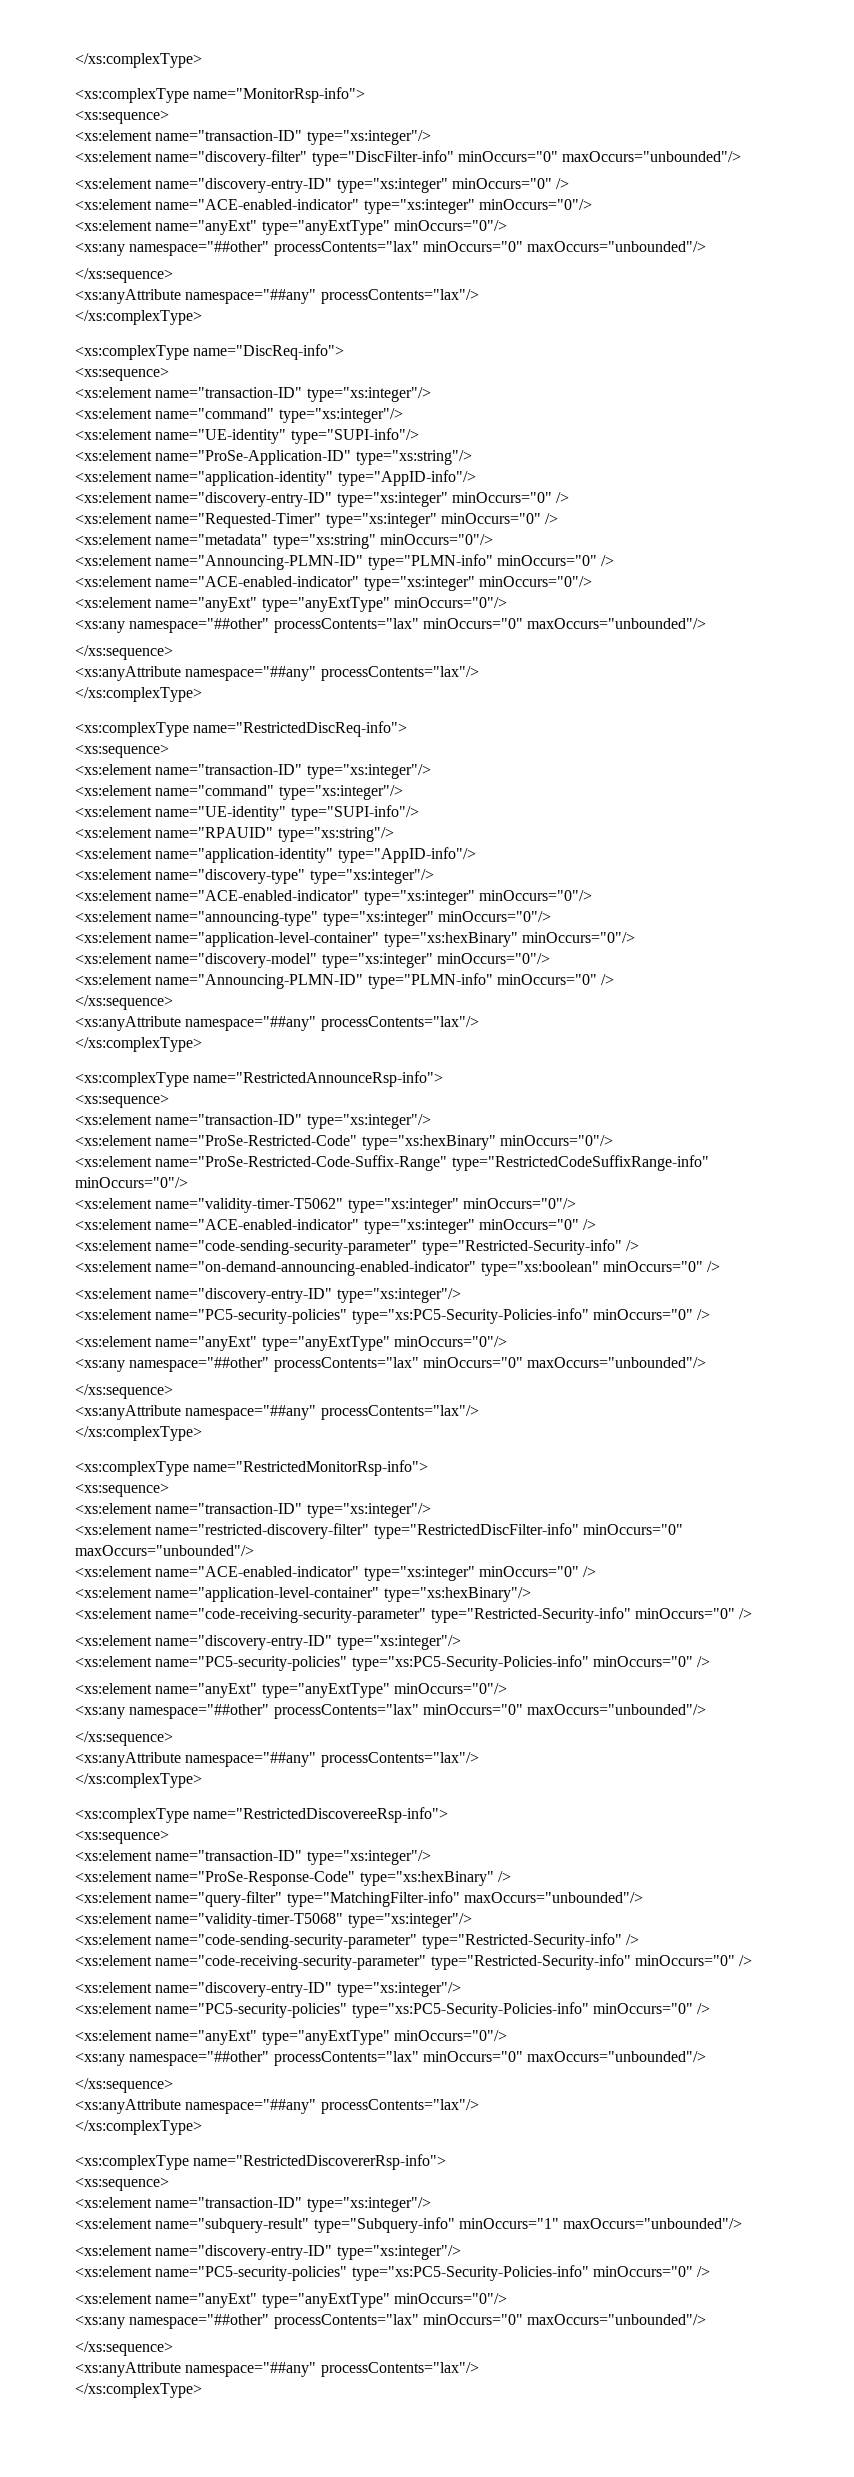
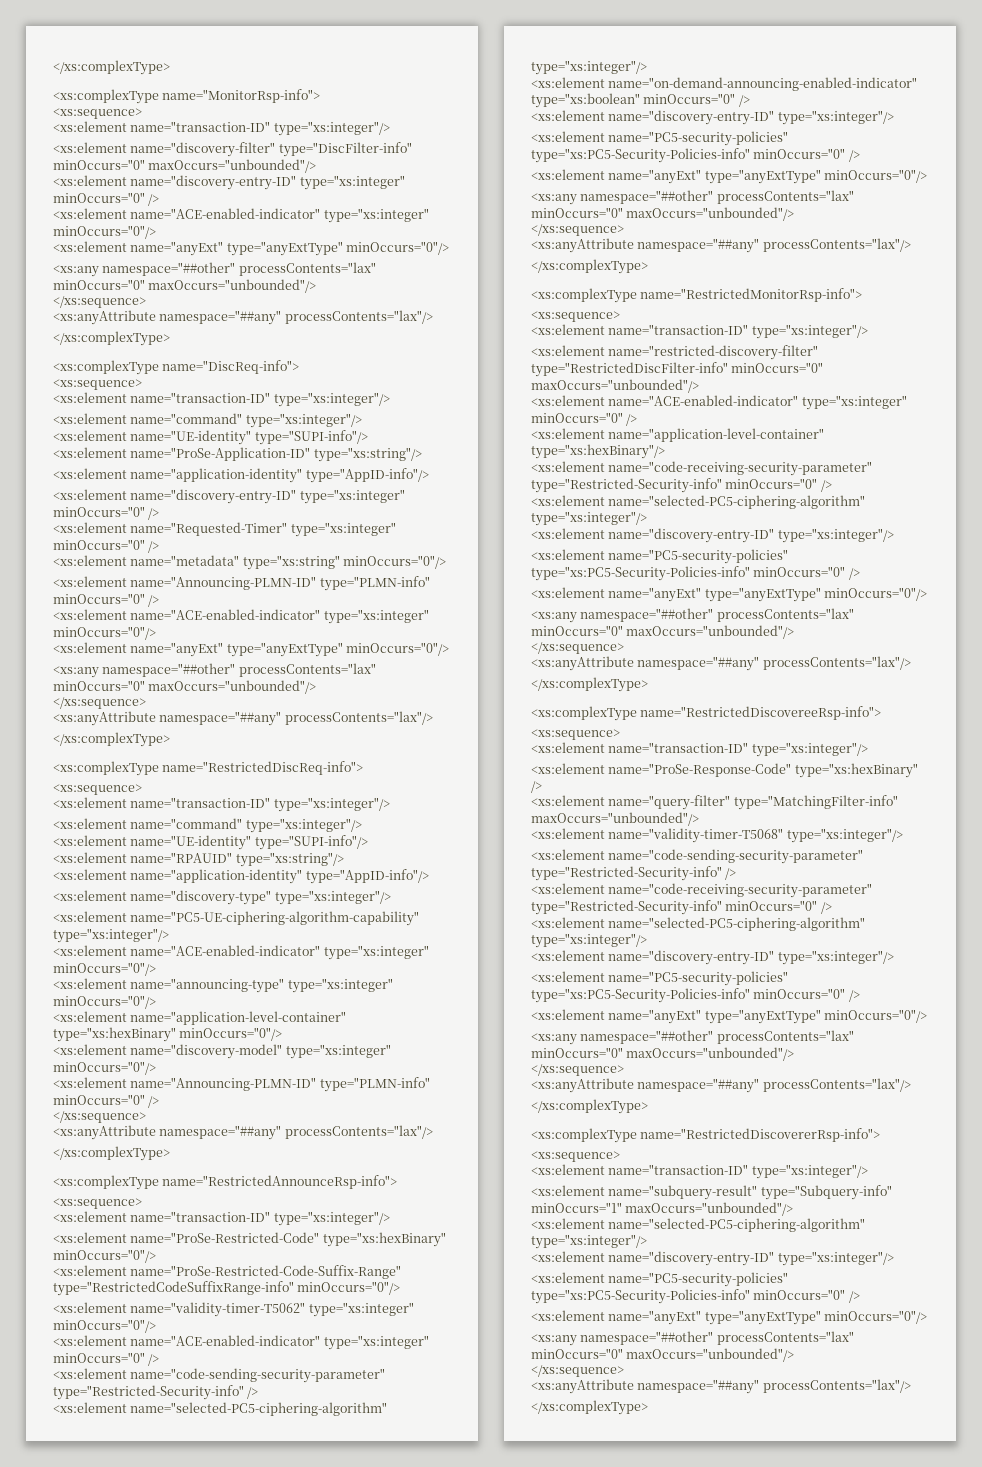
(434, 876) none -> [53,911,420,926] [53,928,169,943] // <xs:element name="PC5-UE-ciphering-algorithm-capability" type="xs:integer"/>
(639, 1245) none -> [53,1402,388,1416] [531,60,647,75] // <xs:element name="selected-PC5-ciphering-algorithm" type="xs:integer"/>
(753, 1613) none -> [531,495,866,509] [531,511,647,526] // <xs:element name="selected-PC5-ciphering-algorithm" type="xs:integer"/>
(753, 1960) none -> [531,917,866,931] [531,933,647,948] // <xs:element name="selected-PC5-ciphering-algorithm" type="xs:integer"/>
(743, 2223) none -> [531,1218,866,1232] [531,1234,647,1249] // <xs:element name="selected-PC5-ciphering-algorithm" type="xs:integer"/>

